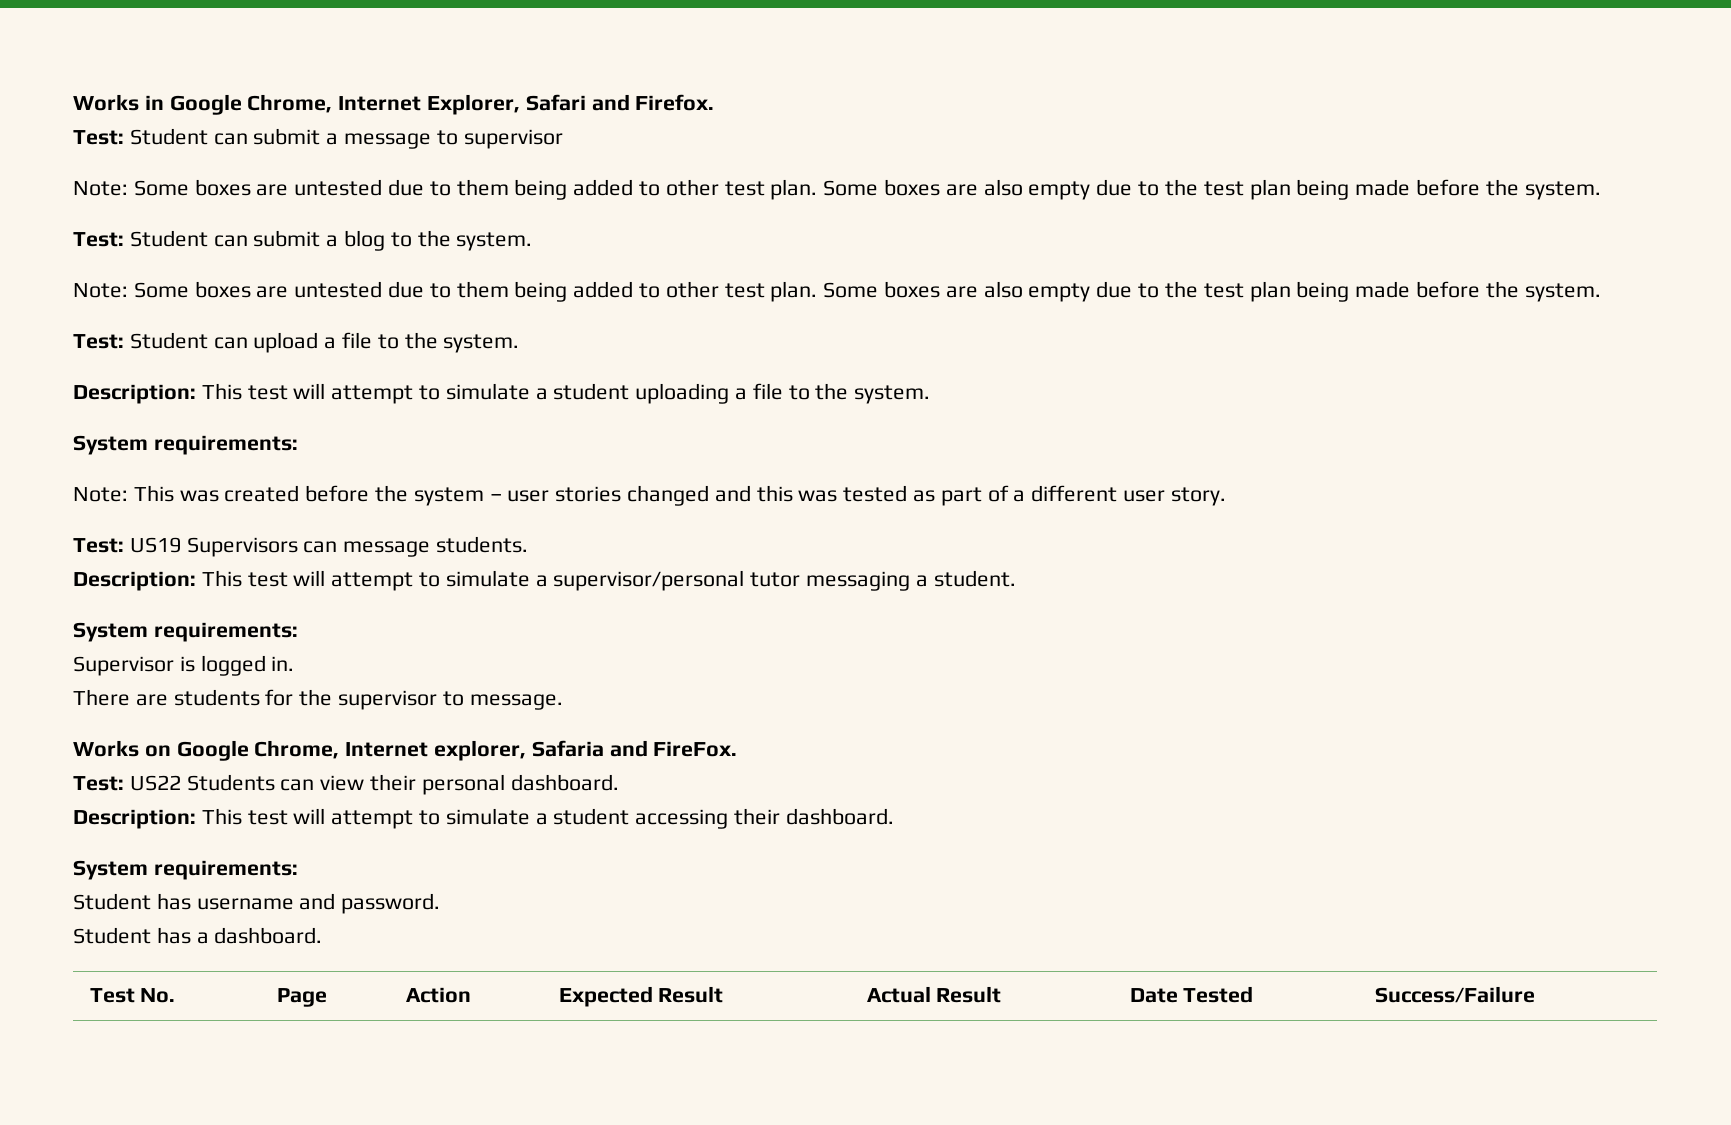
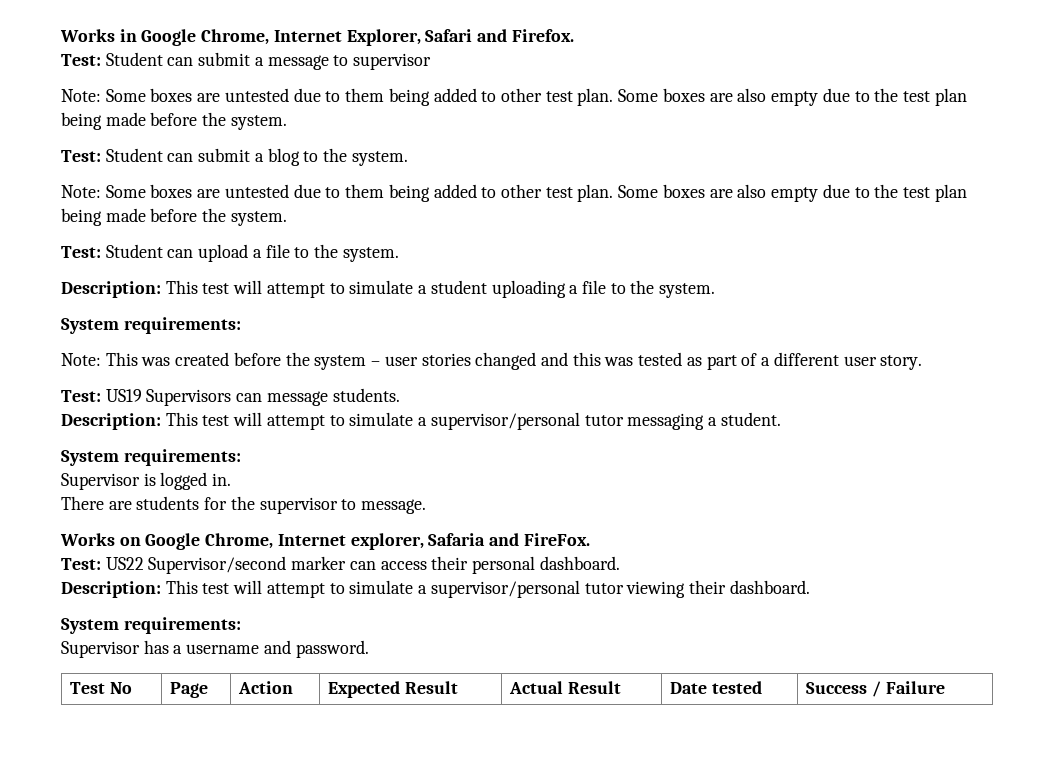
[186,774,365,791] Students can view -> [148,556,427,574] Supervisor/second marker can access
[553,808,729,829] student accessing -> [430,580,686,598] supervisor/personal tutor viewing
[73,893,191,910] Student has -> [61,640,183,658] Supervisor has a
[73,927,323,944] // Student has a dashboard. -> (369, 649) none
[140,988,176,1003] No. -> [110,682,133,694] No
[1183,986,1254,1003] [1374,986,1535,1003] Tested | Success/Failure -> [712,681,763,694] [806,681,945,697] tested | Success / Failure

